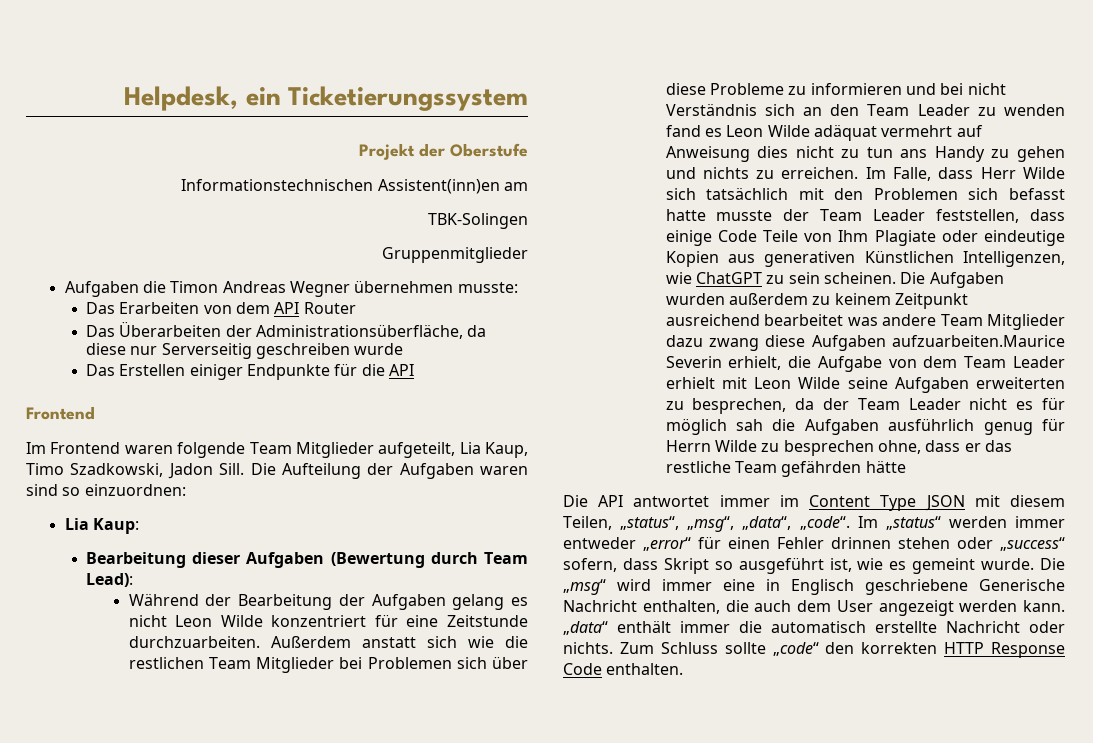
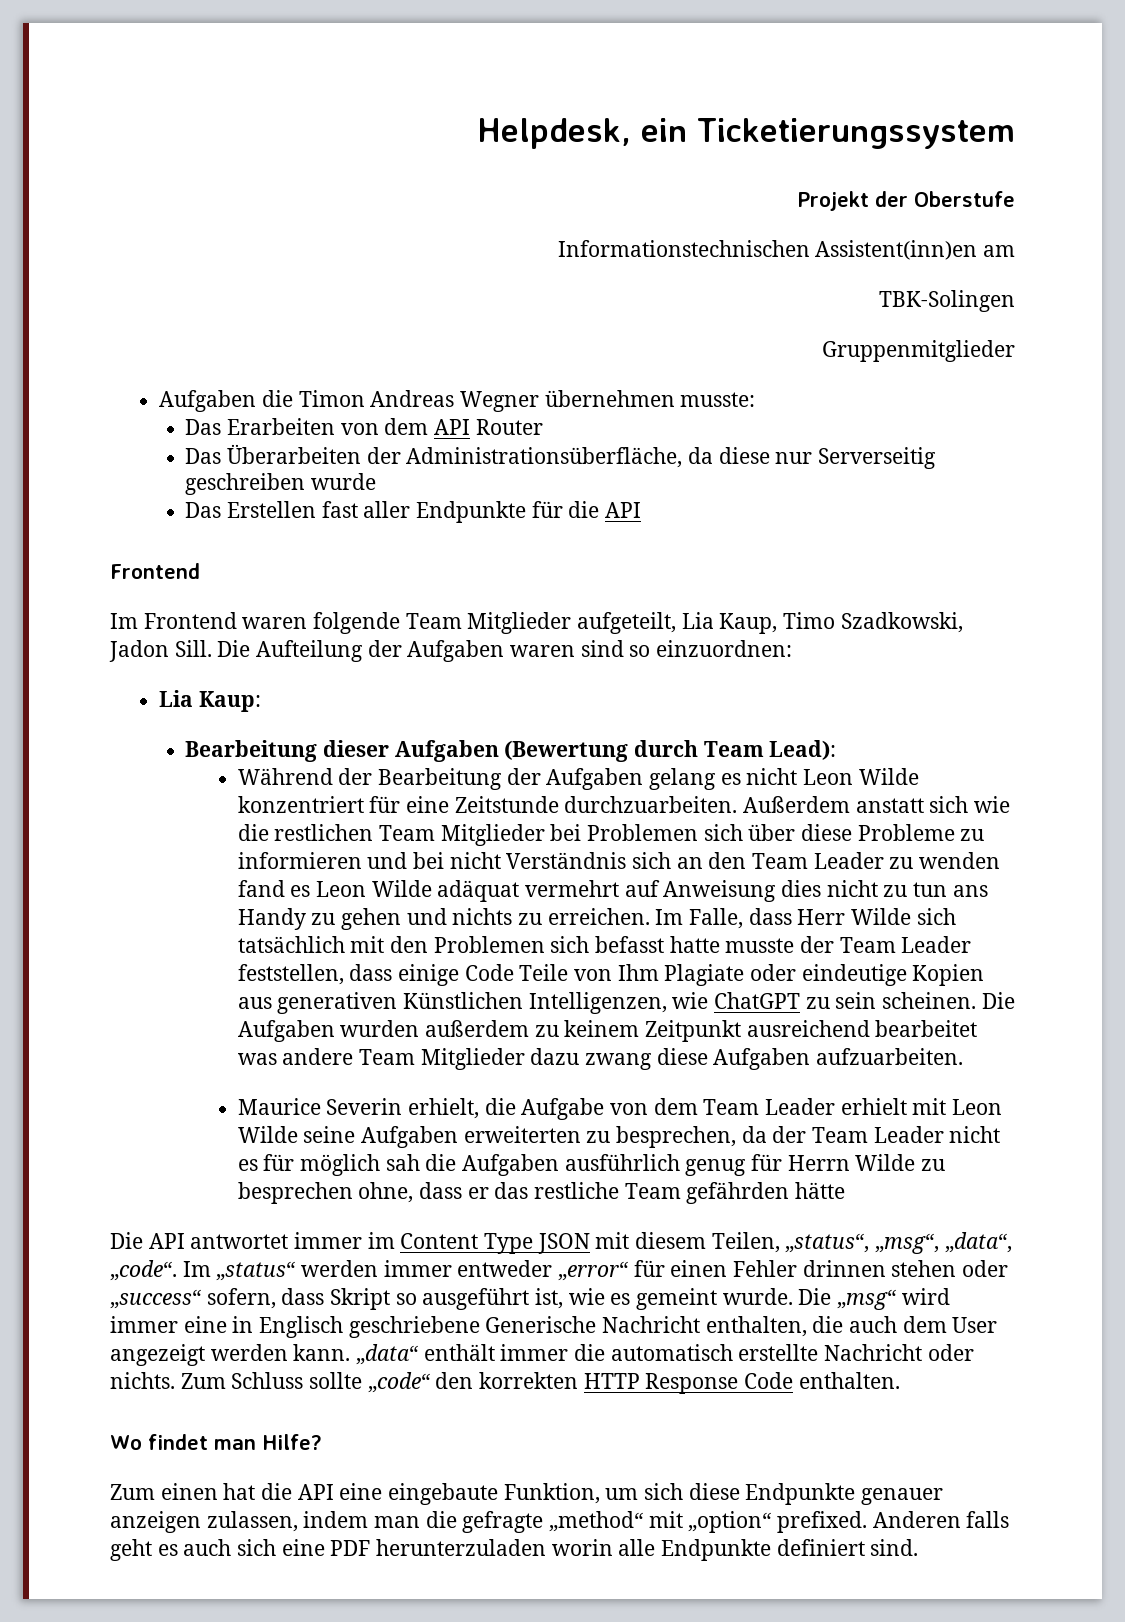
[189,364,243,380] einiger -> [321,501,411,518] fast aller
[892,335,1065,347] aufzuarbeiten.Maurice -> [816,1048,964,1065] [237,1098,321,1115] aufzuarbeiten. // Maurice
(684, 669) none -> [110,1434,322,1450] [110,1483,944,1505] [110,1511,1010,1533] [110,1539,919,1561] // Wo findet man Hilfe? // Zum einen hat die API eine eingebaute Funktion, um sich diese Endpunkte genauer anzeigen zulassen, indem man die gefragte „method“ mit „option“ prefixed. Anderen falls geht es auch sich eine PDF herunterzuladen worin alle Endpunkte definiert sind.

